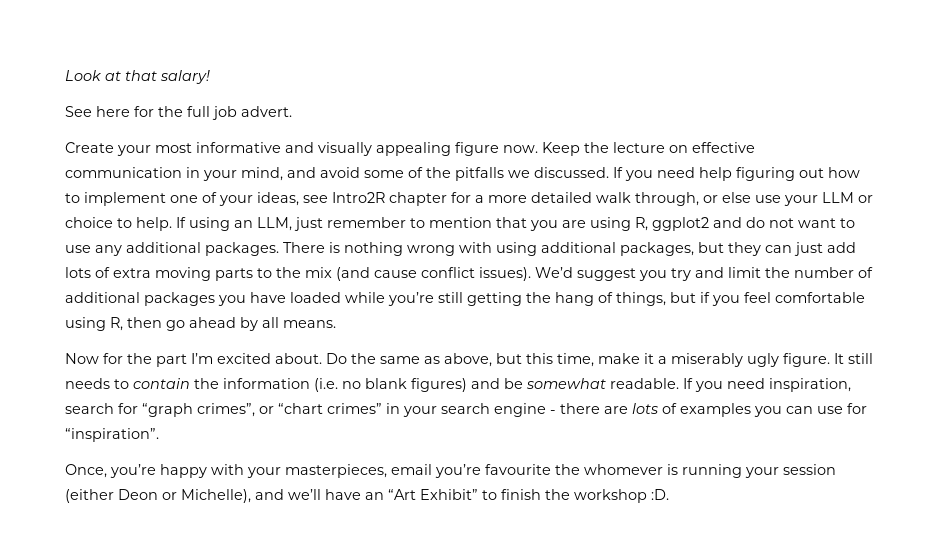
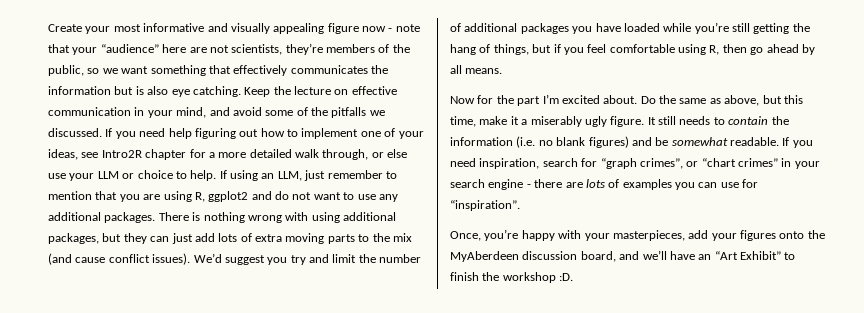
[65,70,210,84] [65,106,292,120] Look at that salary! // See here for the full job advert. // -> (48, 28) none
[503,145,538,153] now. -> [362,24,420,32] [48,43,410,55] [48,65,388,76] [48,86,241,97] now - note that your “audience” here are not scientists, they’re members of the public, so we want something that effectively communicates the information but is also eye catching.
[391,464,836,478] [65,489,251,503] email you’re favourite the whomever is running your session (either Deon or Michelle), -> [688,230,825,241] [450,251,616,262] add your figures onto the MyAberdeen discussion board,

